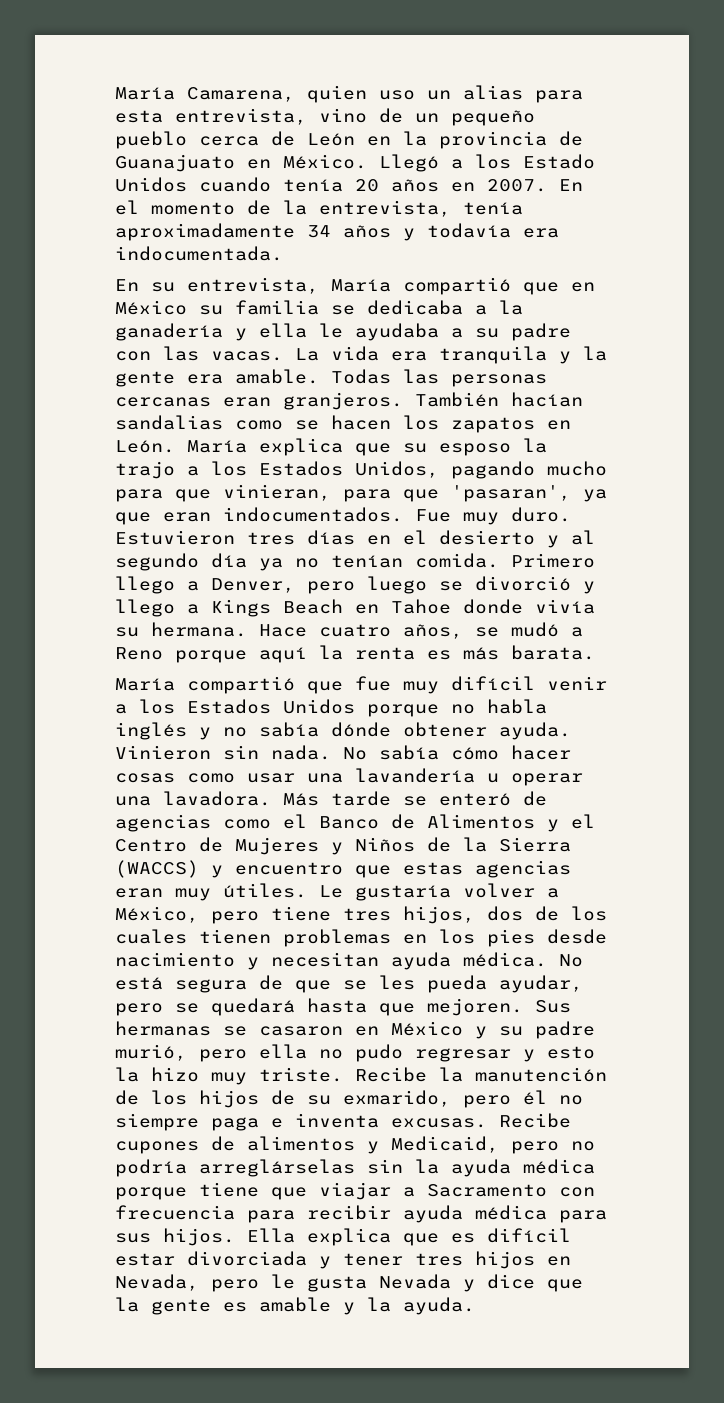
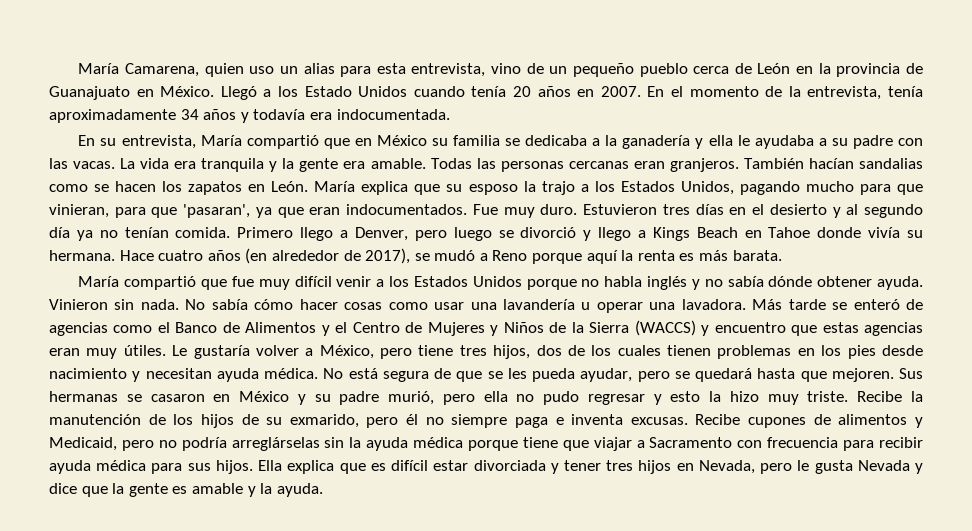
[403,624,463,639] años, -> [207,248,411,264] años (en alrededor de 2017),

